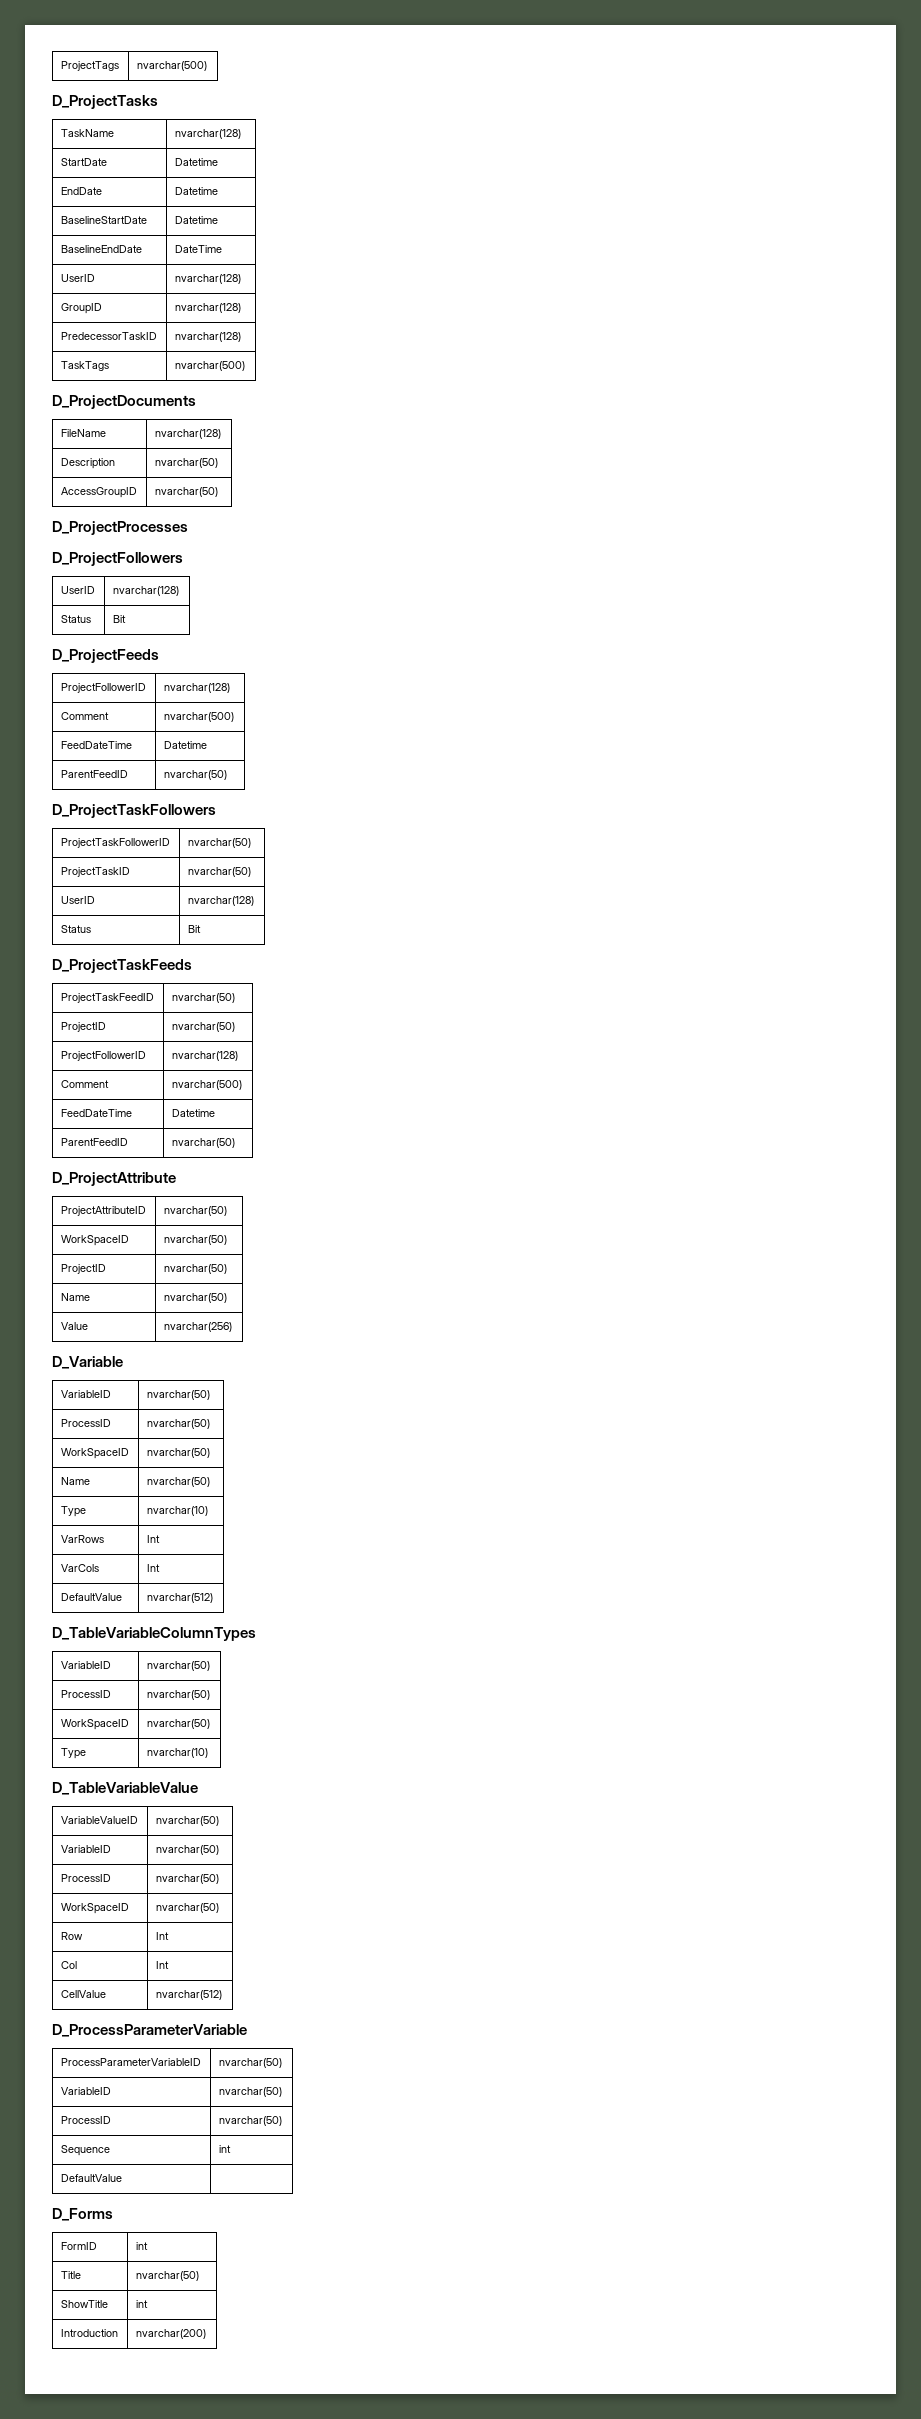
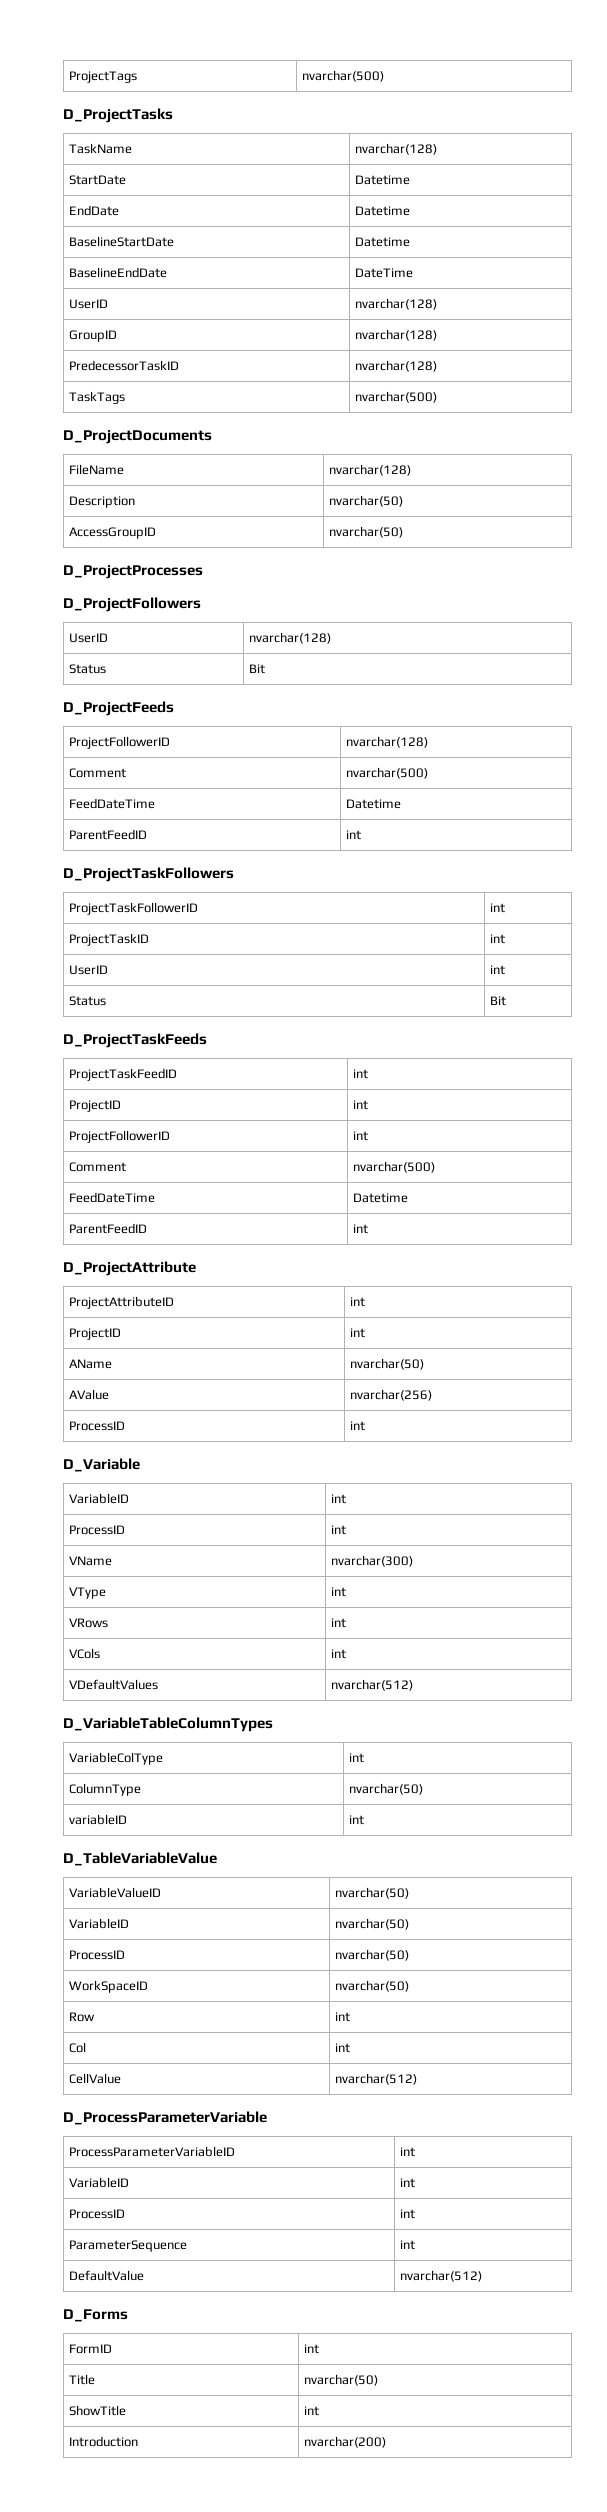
[163,770,227,780] nvarchar(50) -> [346,830,362,840] int
[187,838,251,848] nvarchar(50) -> [490,903,506,913] int
[187,867,251,877] [60,896,95,904] [187,896,254,906] nvarchar(50) // UserID | nvarchar(128) -> [490,934,506,944] [69,965,109,975] [490,965,506,975] int // UserID | int
[171,993,235,1003] [60,1022,106,1032] [171,1022,235,1032] [60,1051,146,1061] [171,1051,238,1061] [60,1080,109,1088] [171,1080,242,1090] [60,1109,132,1117] [171,1109,215,1117] [60,1138,128,1146] [171,1138,235,1148] nvarchar(50) // ProjectID | nvarchar(50) // ProjectFollowerID | nvarchar(128) // Comment | nvarchar(500) // FeedDateTime | Datetime // ParentFeedID | nvarchar(50) -> [353,1069,369,1079] [69,1100,122,1112] [353,1100,369,1110] [69,1130,171,1143] [353,1131,369,1141] [69,1162,127,1172] [353,1161,436,1173] [69,1192,156,1203] [353,1193,409,1203] [69,1223,148,1234] [353,1224,369,1234] int // ProjectID | int // ProjectFollowerID | int // Comment | nvarchar(500) // FeedDateTime | Datetime // ParentFeedID | int
[163,1206,227,1216] [60,1235,129,1246] [163,1235,227,1245] [60,1264,106,1274] [163,1264,227,1274] [60,1293,90,1301] [163,1293,227,1303] [60,1322,88,1330] nvarchar(50) // WorkSpaceID | nvarchar(50) // ProjectID | nvarchar(50) // Name | nvarchar(50) // Value -> [350,1297,366,1307] [69,1328,122,1340] [350,1328,366,1338] [69,1359,113,1369] [350,1358,425,1370] [69,1389,110,1400] int // ProjectID | int // AName | nvarchar(50) // AValue
(232, 1327) none -> [69,1421,126,1431] [350,1421,366,1431] // ProcessID | int
[146,1390,210,1400] [60,1419,111,1427] [146,1419,210,1429] [60,1448,129,1459] [146,1448,210,1458] [60,1477,90,1485] [146,1477,210,1487] [60,1506,86,1517] [146,1506,208,1516] [60,1535,104,1543] [146,1535,160,1543] [60,1564,99,1572] [146,1564,160,1572] [60,1593,122,1601] [146,1593,213,1603] [52,1627,256,1641] [60,1661,111,1669] [146,1661,210,1671] [60,1690,111,1698] [146,1690,210,1700] [60,1719,129,1730] [146,1719,210,1729] [60,1748,86,1759] [146,1748,208,1758] nvarchar(50) // ProcessID | nvarchar(50) // WorkSpaceID | nvarchar(50) // Name | nvarchar(50) // Type | nvarchar(10) // VarRows | Int // VarCols | Int // DefaultValue | nvarchar(512) // D_TableVariableColumnTypes // VariableID | nvarchar(50) // ProcessID | nvarchar(50) // WorkSpaceID | nvarchar(50) // Type | nvarchar(10) -> [331,1494,347,1504] [69,1525,126,1535] [331,1525,347,1535] [69,1556,113,1566] [331,1555,414,1567] [69,1587,107,1599] [331,1587,347,1597] [69,1618,109,1628] [331,1618,347,1628] [69,1648,101,1659] [331,1649,347,1659] [69,1679,159,1690] [331,1679,414,1691] [63,1717,273,1732] [69,1752,164,1765] [349,1753,365,1763] [69,1783,142,1796] [349,1783,424,1795] [69,1814,128,1825] [349,1815,365,1825] int // ProcessID | int // VName | nvarchar(300) // VType | int // VRows | int // VCols | int // VDefaultValues | nvarchar(512) // D_VariableTableColumnTypes // VariableColType | int // ColumnType | nvarchar(50) // variableID | int
[155,1932,169,1940] Int -> [335,2012,351,2022] int
[155,1961,169,1969] Int -> [335,2043,351,2053] int
[218,2058,282,2068] [60,2087,111,2095] [218,2087,282,2097] [60,2116,111,2124] [218,2116,282,2126] [60,2145,110,2156] nvarchar(50) // VariableID | nvarchar(50) // ProcessID | nvarchar(50) // Sequence -> [400,2147,416,2157] [69,2177,130,2188] [400,2178,416,2188] [69,2209,126,2219] [400,2209,416,2219] [69,2240,188,2252] int // VariableID | int // ProcessID | int // ParameterSequence
(122, 2178) none -> [400,2270,483,2282] nvarchar(512)

